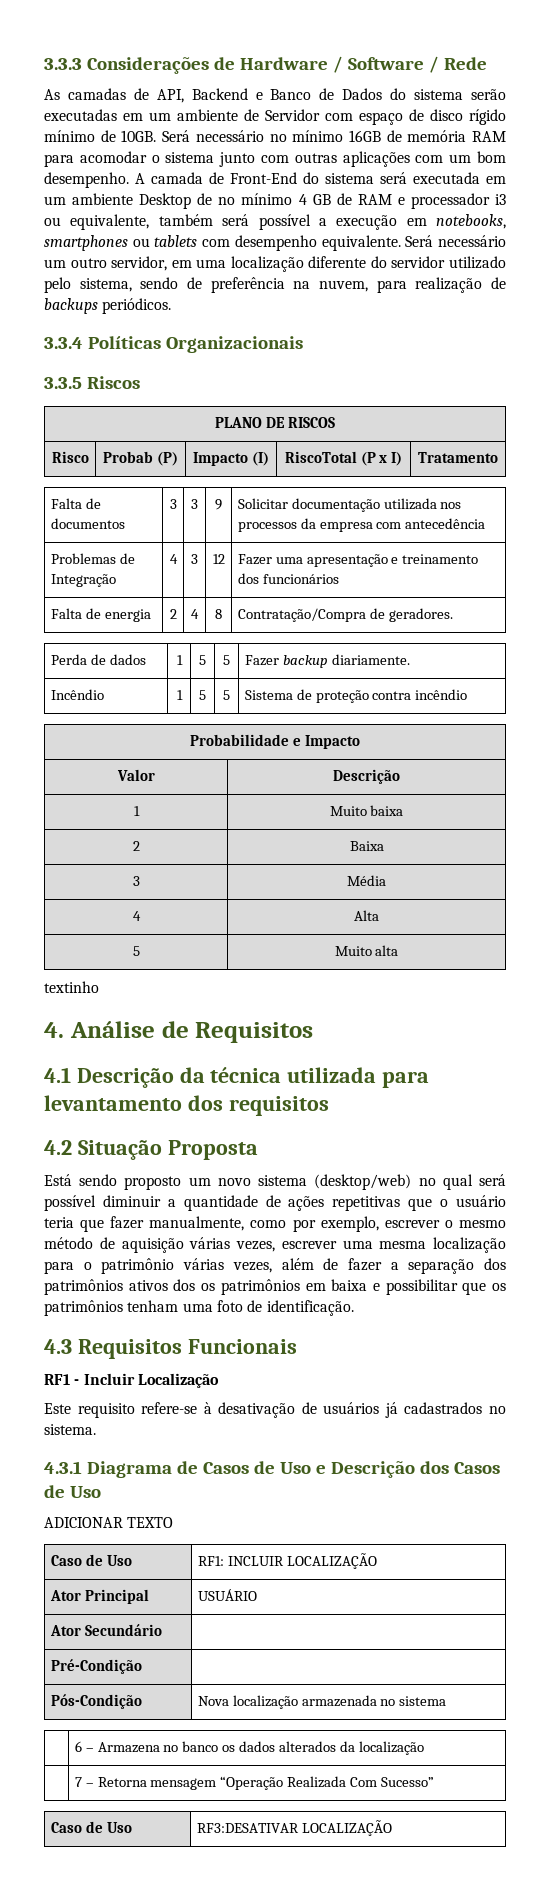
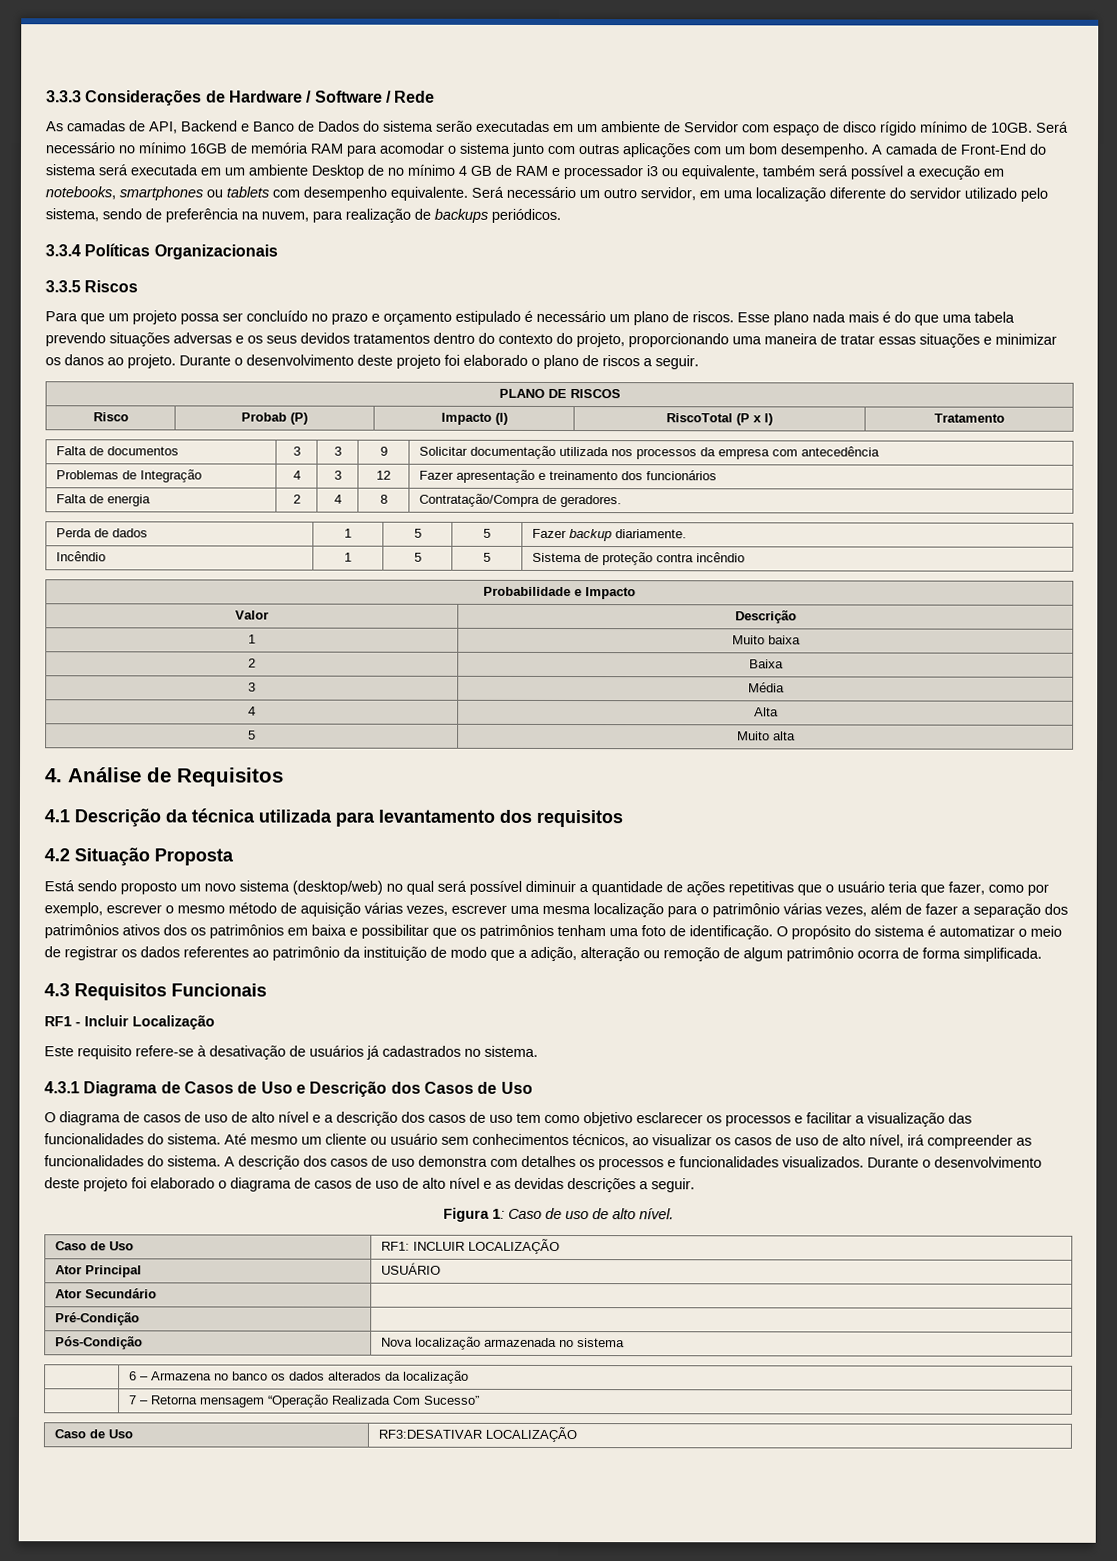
(140, 382) none -> [45,310,1015,326] [45,332,1057,348] [45,354,699,370] // Para que um projeto possa ser concluído no prazo e orçamento estipulado é necessário um plano de riscos. Esse plano nada mais é do que uma tabela prevendo situações adversas e os seus devidos tratamentos dentro do contexto do projeto, proporcionando uma maneira de tratar essas situações e minimizar os danos ao projeto. Durante o desenvolvimento deste projeto foi elaborado o plano de riscos a seguir.
[275,557,303,564] uma -> (455, 475) none
[44,981,99,993] // textinho -> (796, 736) none
[110,1216,245,1231] fazer manualmente, -> [948,881,985,895] fazer,
(354, 1308) none -> [776,925,1062,940] [44,946,1042,962] O propósito do sistema é automatizar o meio de registrar os dados referentes ao patrimônio da instituição de modo que a adição, alteração ou remoção de algum patrimônio ocorra de forma simplificada.
[44,1517,174,1528] ADICIONAR TEXTO -> [44,1111,972,1127] [44,1133,1032,1149] [44,1155,1042,1171] [44,1177,695,1193] [443,1207,674,1222] O diagrama de casos de uso de alto nível e a descrição dos casos de uso tem como objetivo esclarecer os processos e facilitar a visualização das funcionalidades do sistema. Até mesmo um cliente ou usuário sem conhecimentos técnicos, ao visualizar os casos de uso de alto nível, irá compreender as funcionalidades do sistema. A descrição dos casos de uso demonstra com detalhes os processos e funcionalidades visualizados. Durante o desenvolvimento deste projeto foi elaborado o diagrama de casos de uso de alto nível e as devidas descrições a seguir. // Figura 1: Caso de uso de alto nível.

